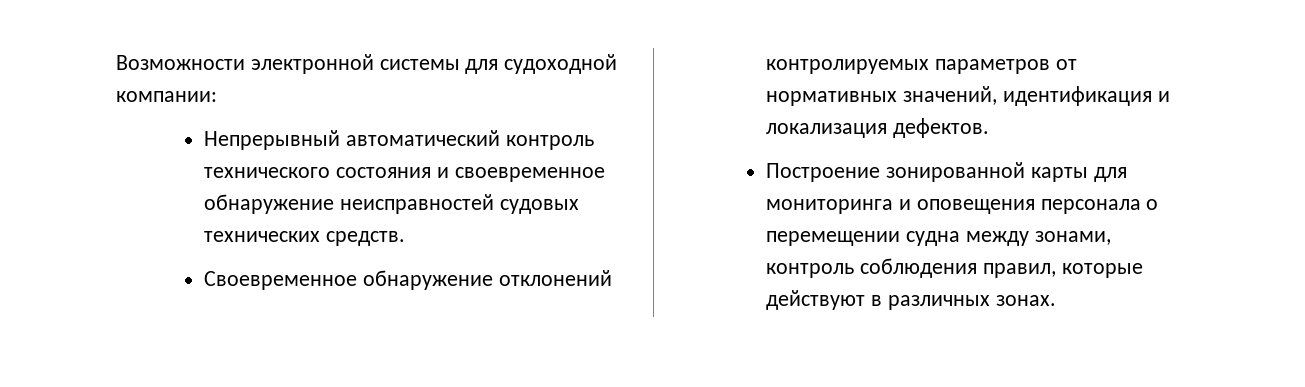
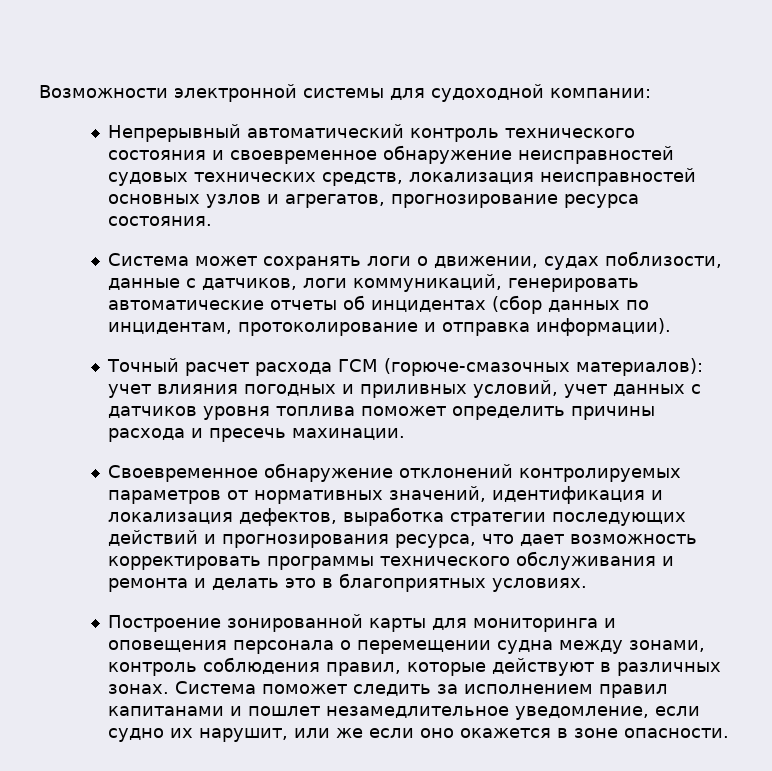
[326,231,406,246] средств. -> [321,168,696,186] [107,194,639,208] [107,216,212,226] [107,251,722,270] [107,274,639,292] [107,295,649,314] [107,318,671,336] [106,358,703,376] [107,380,701,398] [107,406,655,420] [107,428,405,442] средств, локализация неисправностей основных узлов и агрегатов, прогнозирование ресурса состояния. // Система может сохранять логи о движении, судах поблизости, данные с датчиков, логи коммуникаций, генерировать автоматические отчеты об инцидентах (сбор данных по инцидентам, протоколирование и отправка информации). // Точный расчет расхода ГСМ (горюче-смазочных материалов): учет влияния погодных и приливных условий, учет данных с датчиков уровня топлива поможет определить причины расхода и пресечь махинации.
[893,118,990,138] дефектов. -> [238,507,686,526] [107,530,697,548] [107,551,674,570] [107,573,587,592] дефектов, выработка стратегии последующих действий и прогнозирования ресурса, что дает возможность корректировать программы технического обслуживания и ремонта и делать это в благоприятных условиях.
(1056, 300) none -> [174,681,668,698] [107,706,700,720] [107,728,729,742] Система поможет следить за исполнением правил капитанами и пошлет незамедлительное уведомление, если судно их нарушит, или же если оно окажется в зоне опасности.

